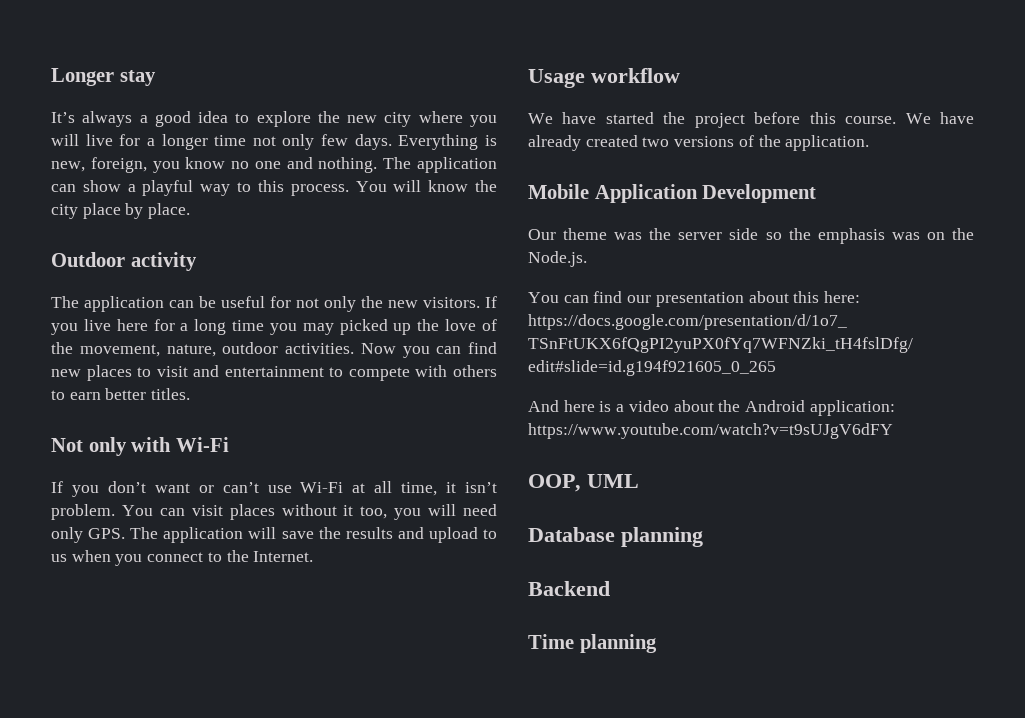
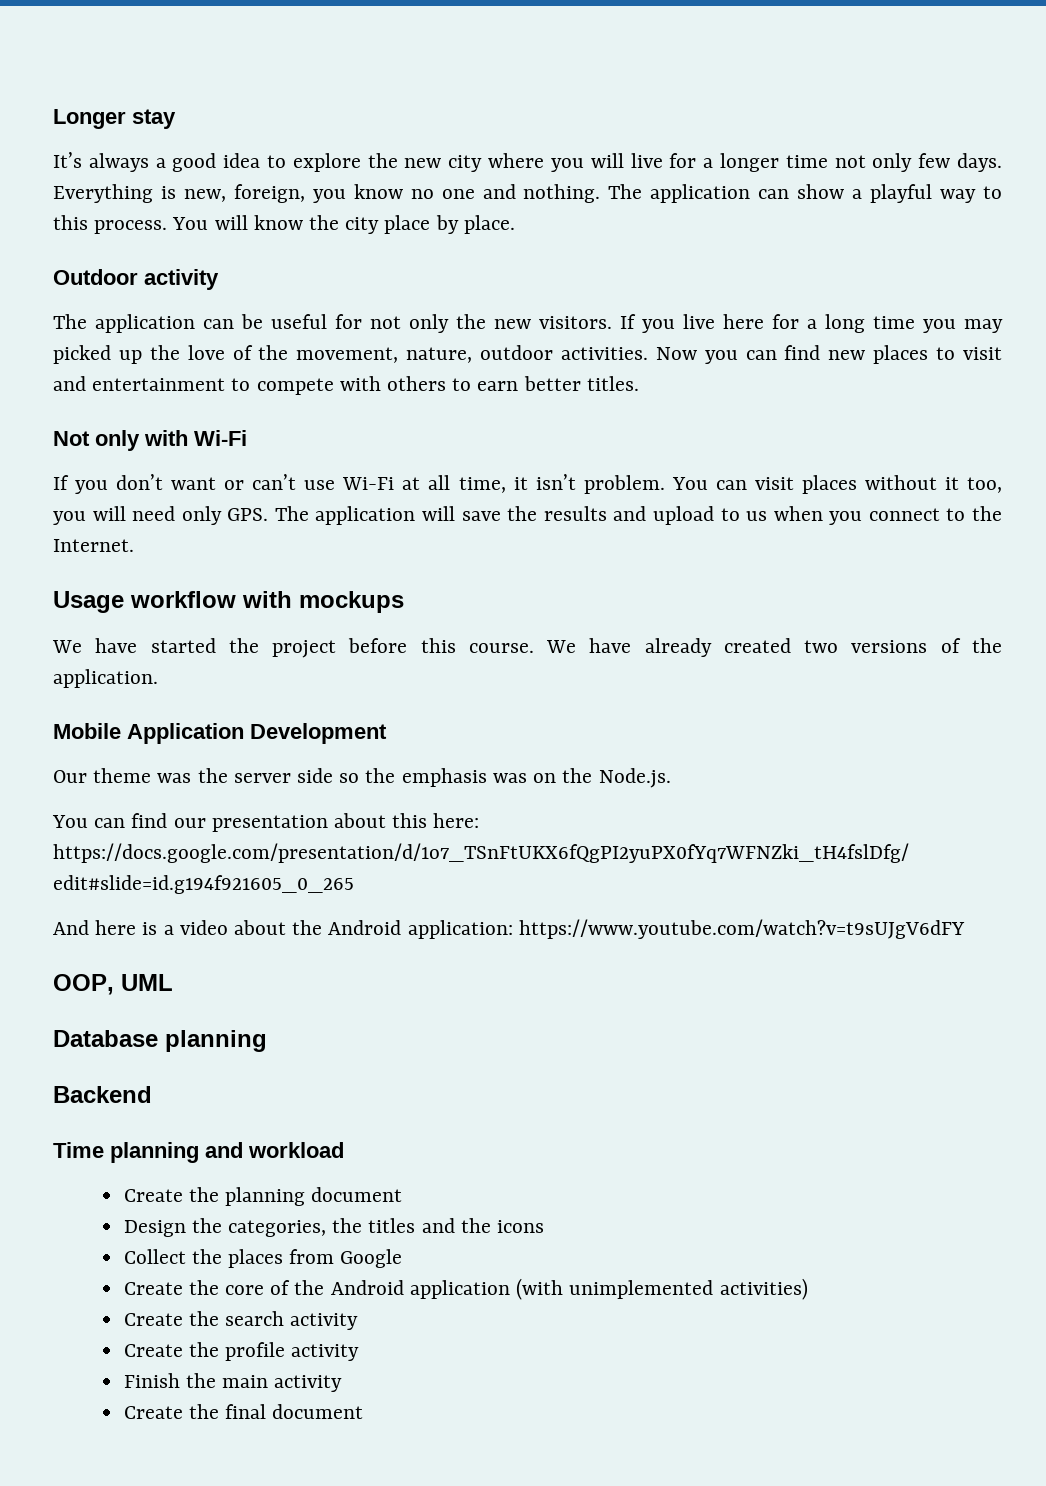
(680, 75) none -> [242,591,404,613] with mockups
(657, 643) none -> [205,1142,344,1158] [123,1187,403,1206] [123,1218,545,1237] [123,1249,403,1268] [123,1278,808,1300] [123,1311,359,1330] [123,1342,360,1361] [123,1373,343,1392] [123,1404,364,1419] and workload // Create the planning document // Design the categories, the titles and the icons // Collect the places from Google // Create the core of the Android application (with unimplemented activities) // Create the search activity // Create the profile activity // Finish the main activity // Create the final document

